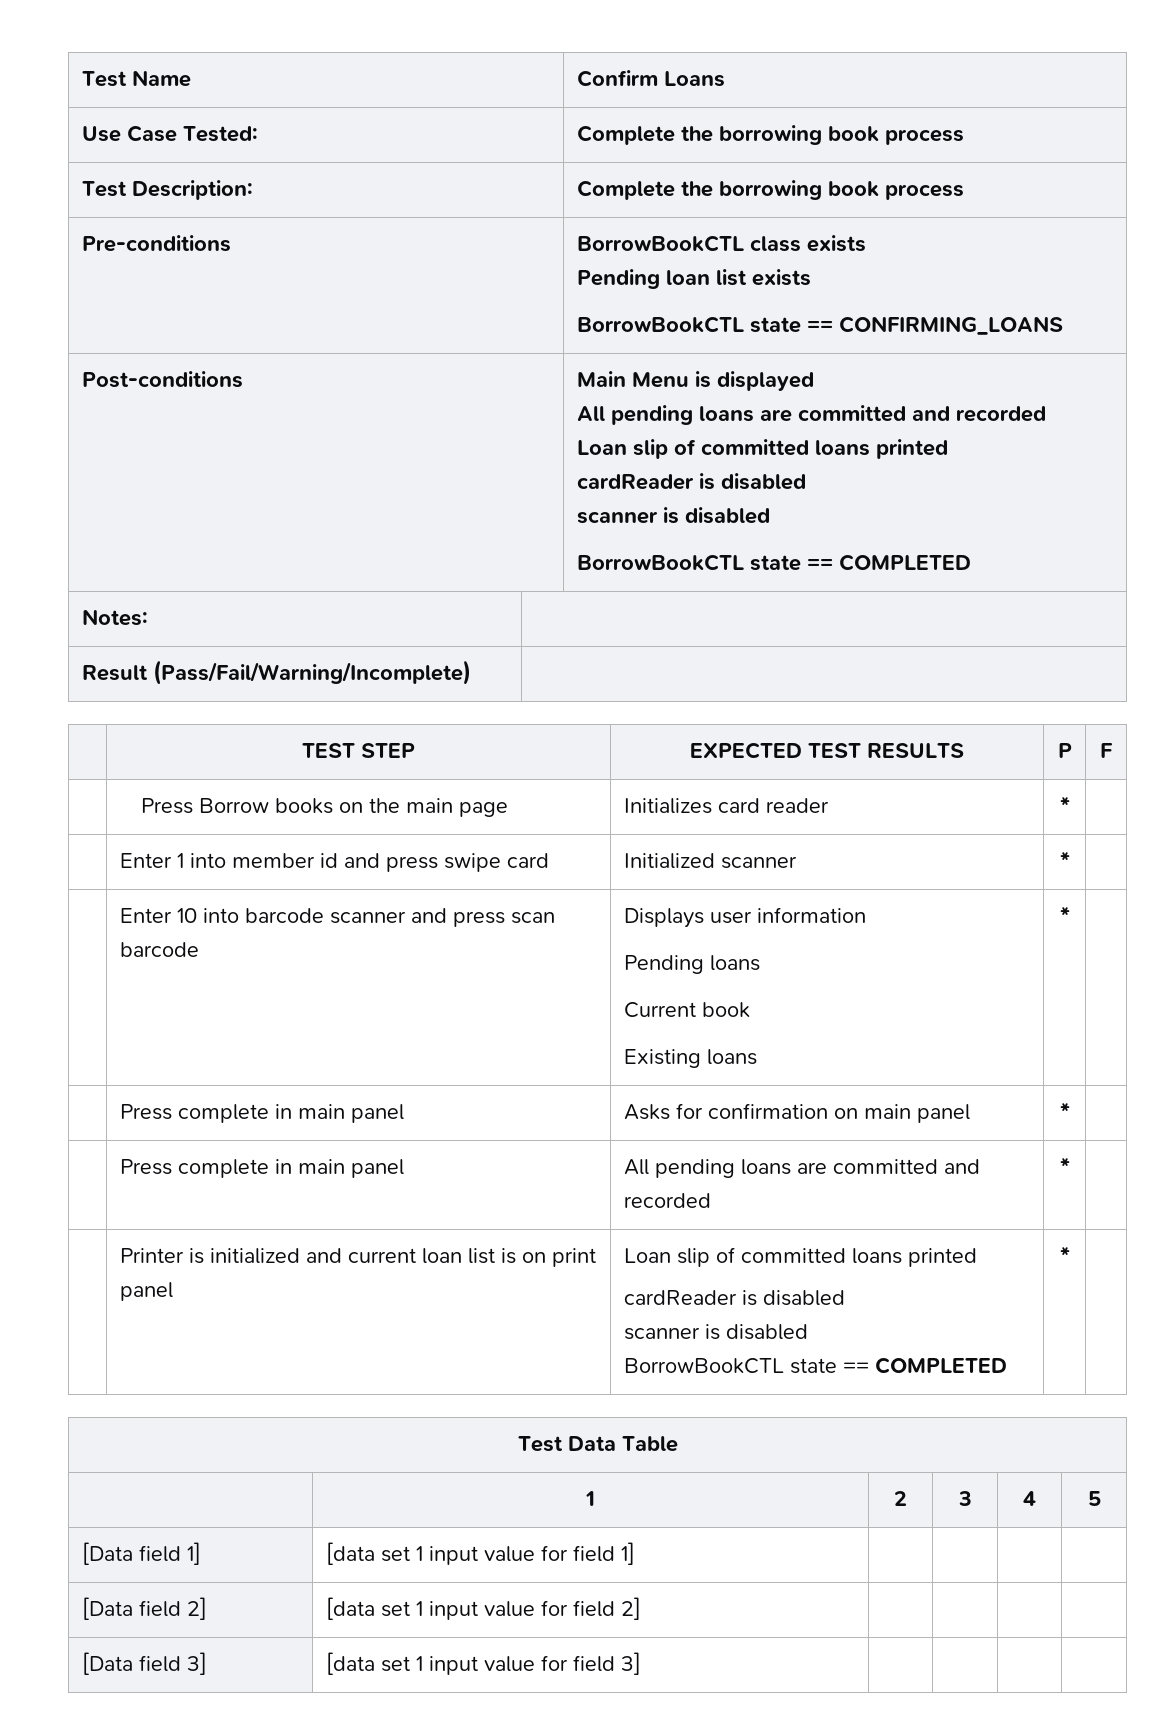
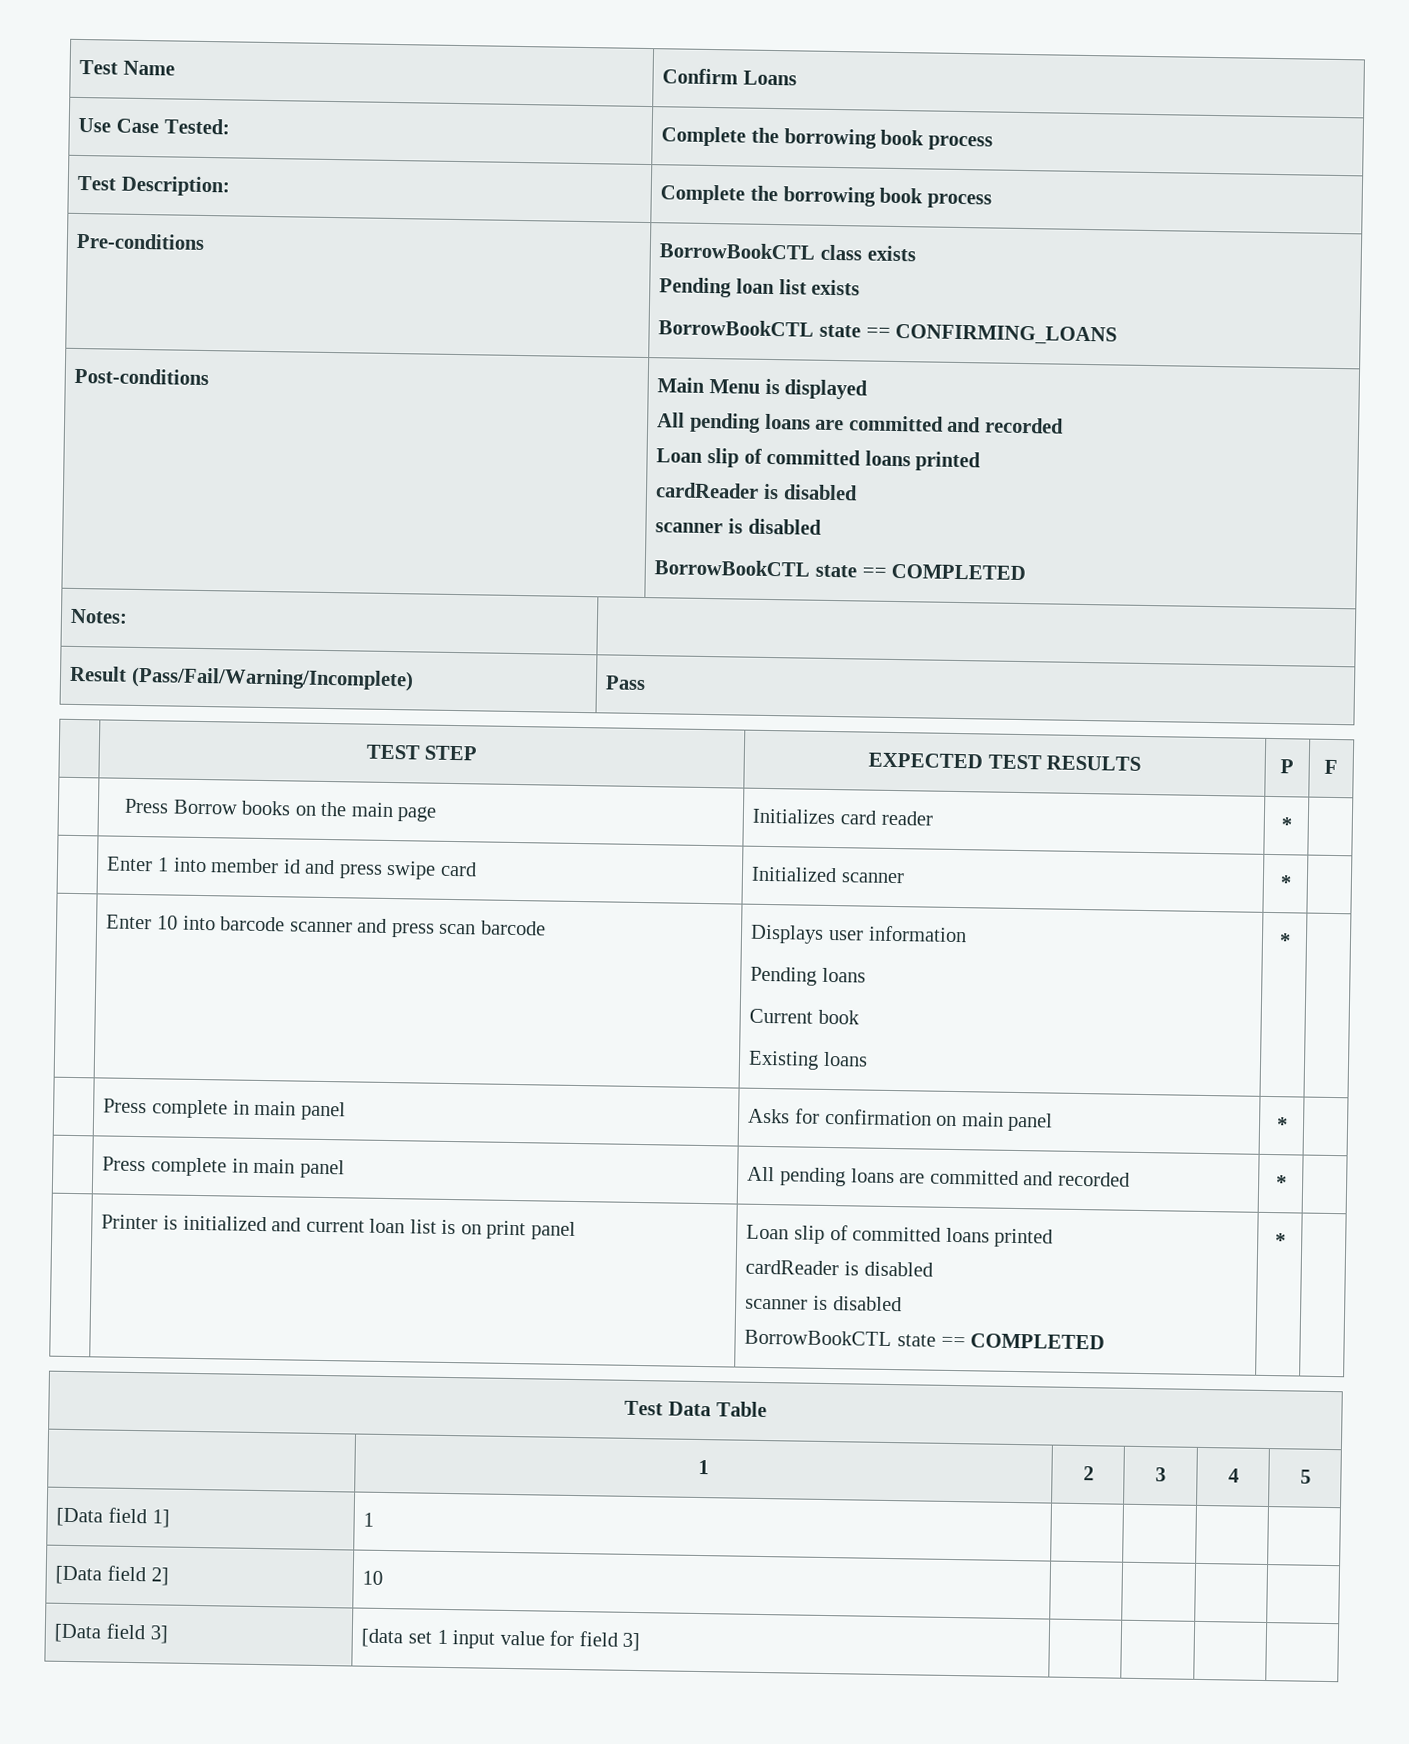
(471, 672) none -> [605,675,647,691] Pass
[325,1542,635,1565] [81,1597,207,1620] [325,1597,641,1620] [data set 1 input value for field 1] | | | | // [Data field 2] | [data set 1 input value for field 2] -> [363,1512,375,1527] [55,1565,169,1586] [362,1570,384,1585] 1 | | | | // [Data field 2] | 10

